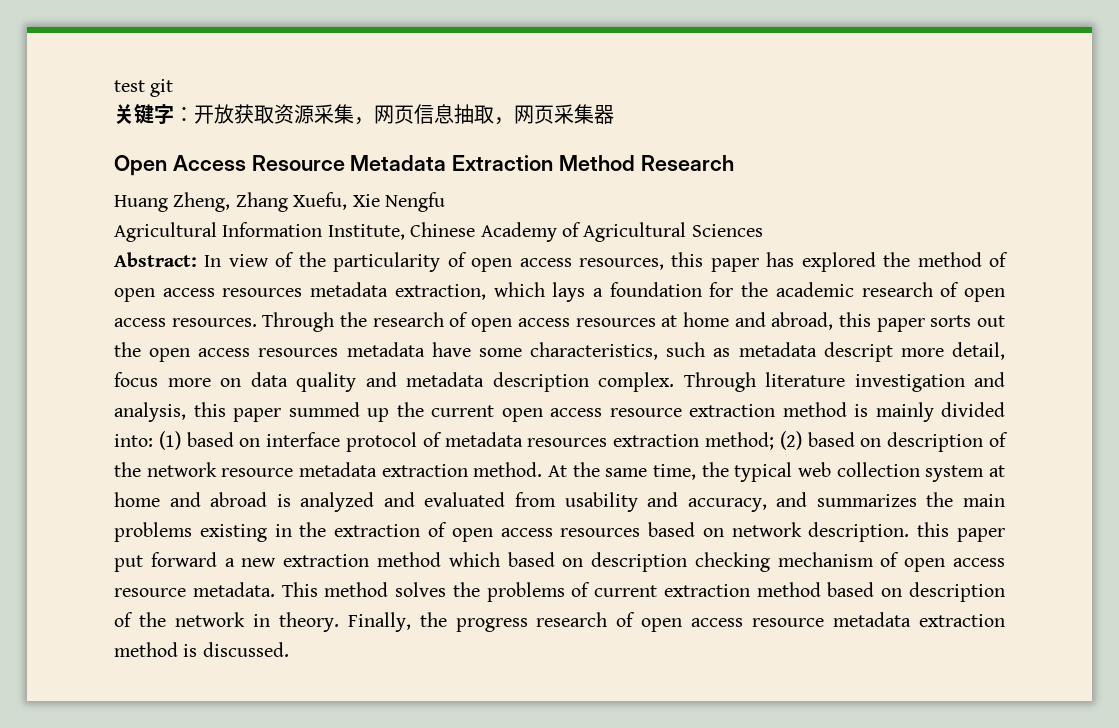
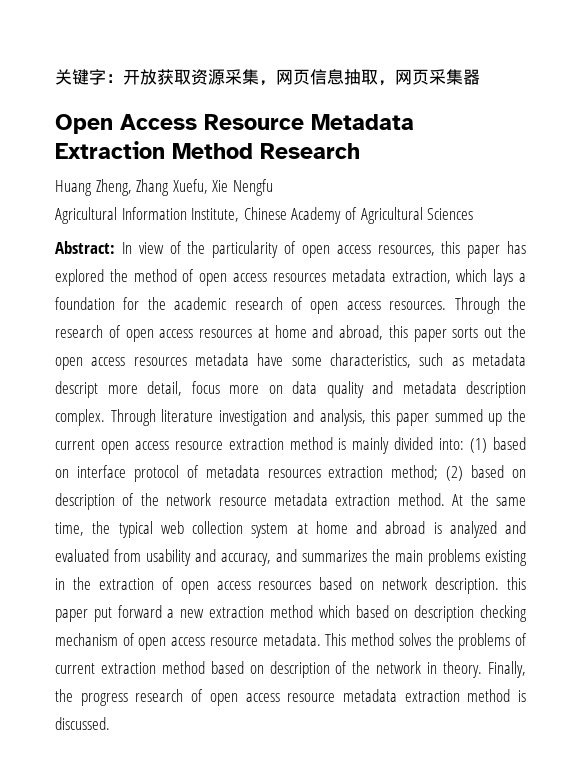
[114,79,174,97] test git // -> (55, 77) none

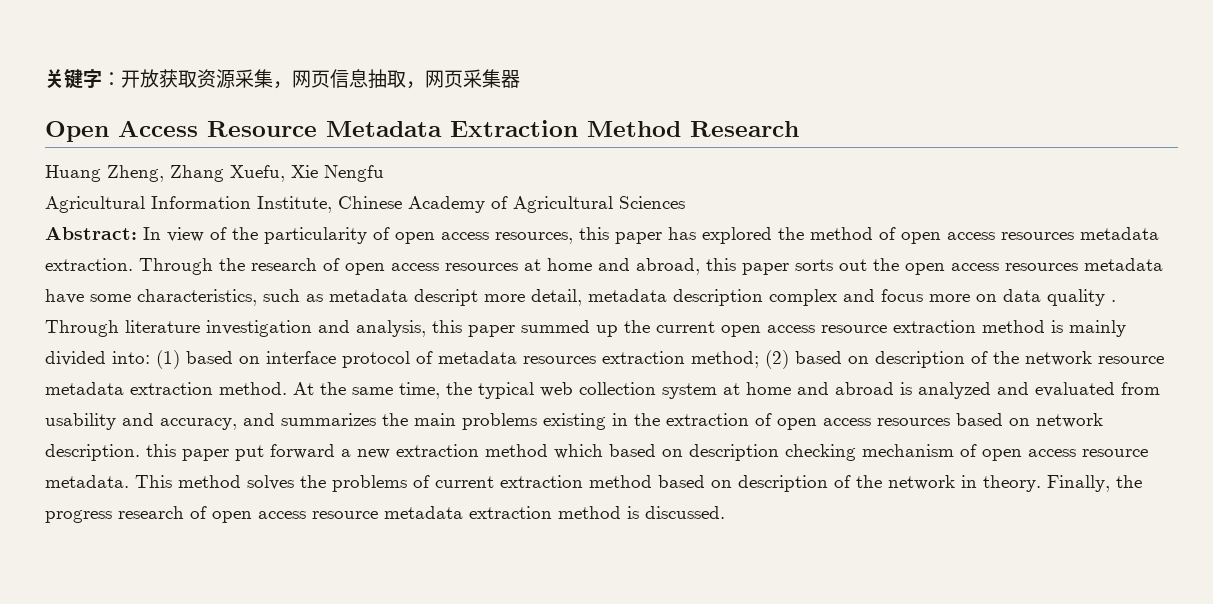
[391,269,526,286] [55,297,447,314] extraction, which lays a foundation for the academic research of open access resources. -> [45,258,133,271] extraction.
(182, 388) none -> [588,289,875,306] metadata description complex and
[372,381,526,398] [55,409,105,426] and metadata description complex. -> [1111,300,1116,302] .

